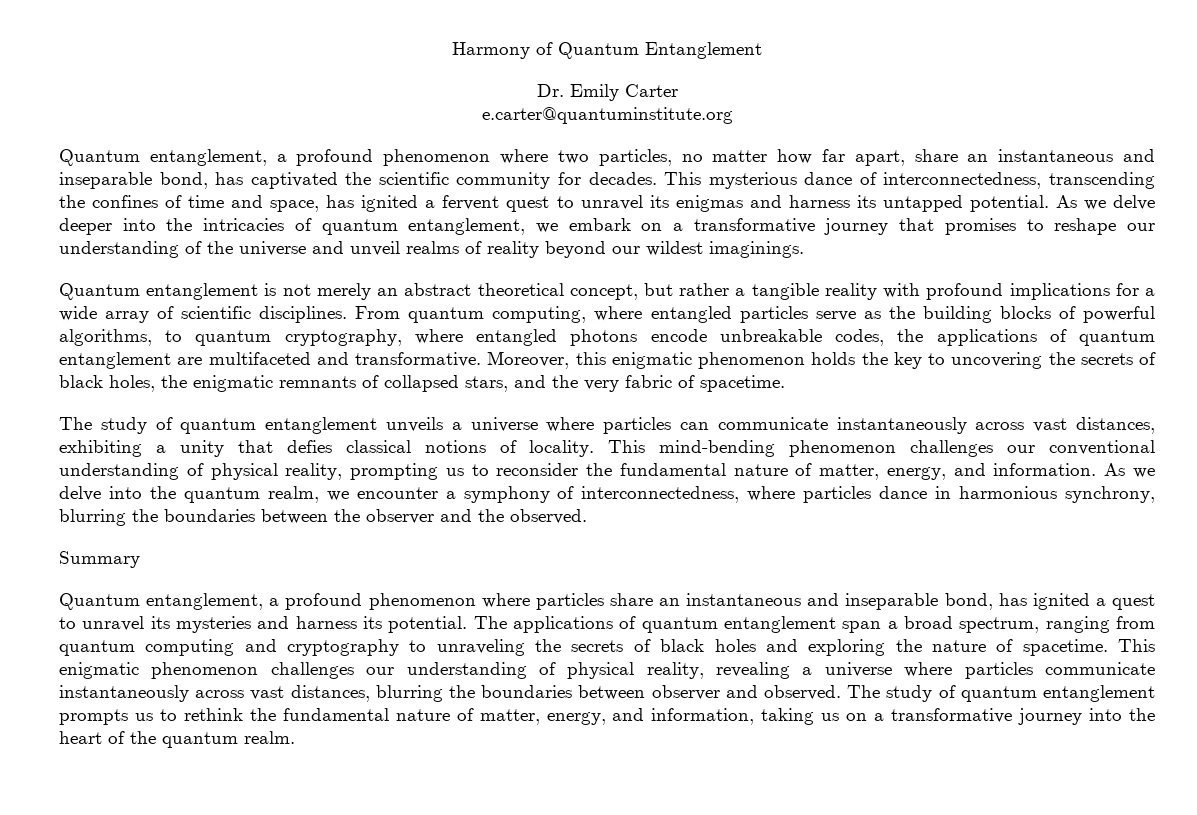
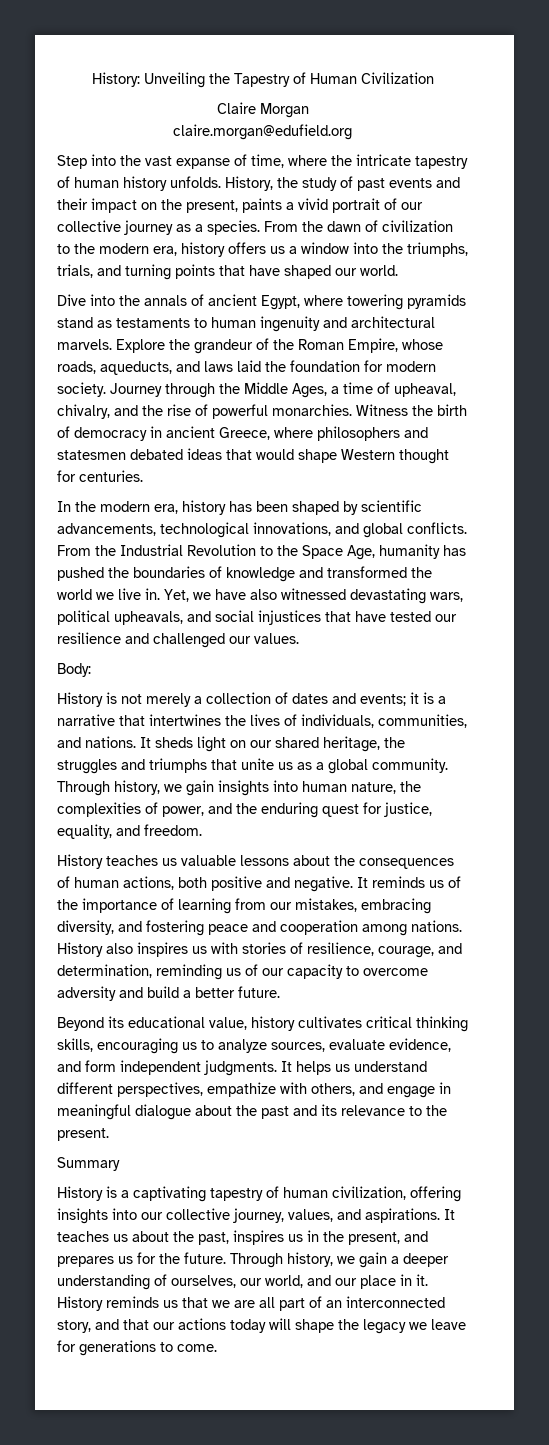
[452,42,762,59] [536,84,678,101] [481,107,733,124] [59,149,1155,166] [59,172,1155,189] [59,195,1155,212] [59,218,1156,235] [59,241,804,258] [59,283,1155,300] [59,306,1155,323] [59,329,1156,346] [59,351,1156,369] [59,375,785,392] [59,417,1155,434] [59,440,1155,457] [59,463,1155,480] [59,486,1155,503] [59,509,587,526] [59,551,140,568] [59,593,1155,610] [59,616,1156,633] [59,639,1156,656] [59,662,1155,679] [59,685,1156,702] [59,708,1155,725] [59,731,295,748] Harmony of Quantum Entanglement // Dr. Emily Carter // e.carter@quantuminstitute.org // Quantum entanglement, a profound phenomenon where two particles, no matter how far apart, share an instantaneous and inseparable bond, has captivated the scientific community for decades. This mysterious dance of interconnectedness, transcending the confines of time and space, has ignited a fervent quest to unravel its enigmas and harness its untapped potential. As we delve deeper into the intricacies of quantum entanglement, we embark on a transformative journey that promises to reshape our understanding of the universe and unveil realms of reality beyond our wildest imaginings. // Quantum entanglement is not merely an abstract theoretical concept, but rather a tangible reality with profound implications for a wide array of scientific disciplines. From quantum computing, where entangled particles serve as the building blocks of powerful algorithms, to quantum cryptography, where entangled photons encode unbreakable codes, the applications of quantum entanglement are multifaceted and transformative. Moreover, this enigmatic phenomenon holds the key to uncovering the secrets of black holes, the enigmatic remnants of collapsed stars, and the very fabric of spacetime. // The study of quantum entanglement unveils a universe where particles can communicate instantaneously across vast distances, exhibiting a unity that defies classical notions of locality. This mind-bending phenomenon challenges our conventional understanding of physical reality, prompting us to reconsider the fundamental nature of matter, energy, and information. As we delve into the quantum realm, we encounter a symphony of interconnectedness, where particles dance in harmonious synchrony, blurring the boundaries between the observer and the observed. // Summary // Quantum entanglement, a profound phenomenon where particles share an instantaneous and inseparable bond, has ignited a quest to unravel its mysteries and harness its potential. The applications of quantum entanglement span a broad spectrum, ranging from quantum computing and cryptography to unraveling the secrets of black holes and exploring the nature of spacetime. This enigmatic phenomenon challenges our understanding of physical reality, revealing a universe where particles communicate instantaneously across vast distances, blurring the boundaries between observer and observed. The study of quantum entanglement prompts us to rethink the fundamental nature of matter, energy, and information, taking us on a transformative journey into the heart of the quantum realm. -> [91,72,434,88] [216,102,309,118] [173,124,352,140] [57,154,468,169] [57,176,460,191] [57,198,423,213] [57,220,453,235] [57,242,468,257] [57,264,398,280] [57,294,466,310] [57,316,435,332] [57,338,443,354] [57,360,436,375] [57,382,456,398] [57,404,467,419] [57,426,428,441] [57,448,449,464] [57,470,143,482] [57,500,422,515] [57,522,467,538] [57,544,466,560] [57,566,432,582] [57,588,463,604] [57,610,457,625] [57,632,299,648] [57,663,91,677] [57,692,446,707] [57,714,467,728] [57,736,405,752] [57,758,448,774] [57,780,421,796] [57,802,432,818] [57,824,202,839] [57,854,454,869] [57,876,461,892] [57,898,431,914] [57,920,462,936] [57,942,462,958] [57,964,428,980] [57,986,280,1001] [57,1016,468,1032] [57,1038,451,1054] [57,1060,427,1076] [57,1082,451,1098] [57,1104,447,1120] [57,1128,109,1141] [57,1157,120,1171] [57,1186,461,1202] [57,1208,455,1224] [57,1230,428,1245] [57,1252,449,1268] [57,1274,428,1290] [57,1296,445,1311] [57,1318,466,1334] [57,1340,217,1356] History: Unveiling the Tapestry of Human Civilization // Claire Morgan // claire.morgan@edufield.org // Step into the vast expanse of time, where the intricate tapestry of human history unfolds. History, the study of past events and their impact on the present, paints a vivid portrait of our collective journey as a species. From the dawn of civilization to the modern era, history offers us a window into the triumphs, trials, and turning points that have shaped our world. // Dive into the annals of ancient Egypt, where towering pyramids stand as testaments to human ingenuity and architectural marvels. Explore the grandeur of the Roman Empire, whose roads, aqueducts, and laws laid the foundation for modern society. Journey through the Middle Ages, a time of upheaval, chivalry, and the rise of powerful monarchies. Witness the birth of democracy in ancient Greece, where philosophers and statesmen debated ideas that would shape Western thought for centuries. // In the modern era, history has been shaped by scientific advancements, technological innovations, and global conflicts. From the Industrial Revolution to the Space Age, humanity has pushed the boundaries of knowledge and transformed the world we live in. Yet, we have also witnessed devastating wars, political upheavals, and social injustices that have tested our resilience and challenged our values. // Body: // History is not merely a collection of dates and events; it is a narrative that intertwines the lives of individuals, communities, and nations. It sheds light on our shared heritage, the struggles and triumphs that unite us as a global community. Through history, we gain insights into human nature, the complexities of power, and the enduring quest for justice, equality, and freedom. // History teaches us valuable lessons about the consequences of human actions, both positive and negative. It reminds us of the importance of learning from our mistakes, embracing diversity, and fostering peace and cooperation among nations. History also inspires us with stories of resilience, courage, and determination, reminding us of our capacity to overcome adversity and build a better future. // Beyond its educational value, history cultivates critical thinking skills, encouraging us to analyze sources, evaluate evidence, and form independent judgments. It helps us understand different perspectives, empathize with others, and engage in meaningful dialogue about the past and its relevance to the present. // Summary // History is a captivating tapestry of human civilization, offering insights into our collective journey, values, and aspirations. It teaches us about the past, inspires us in the present, and prepares us for the future. Through history, we gain a deeper understanding of ourselves, our world, and our place in it. History reminds us that we are all part of an interconnected story, and that our actions today will shape the legacy we leave for generations to come.

